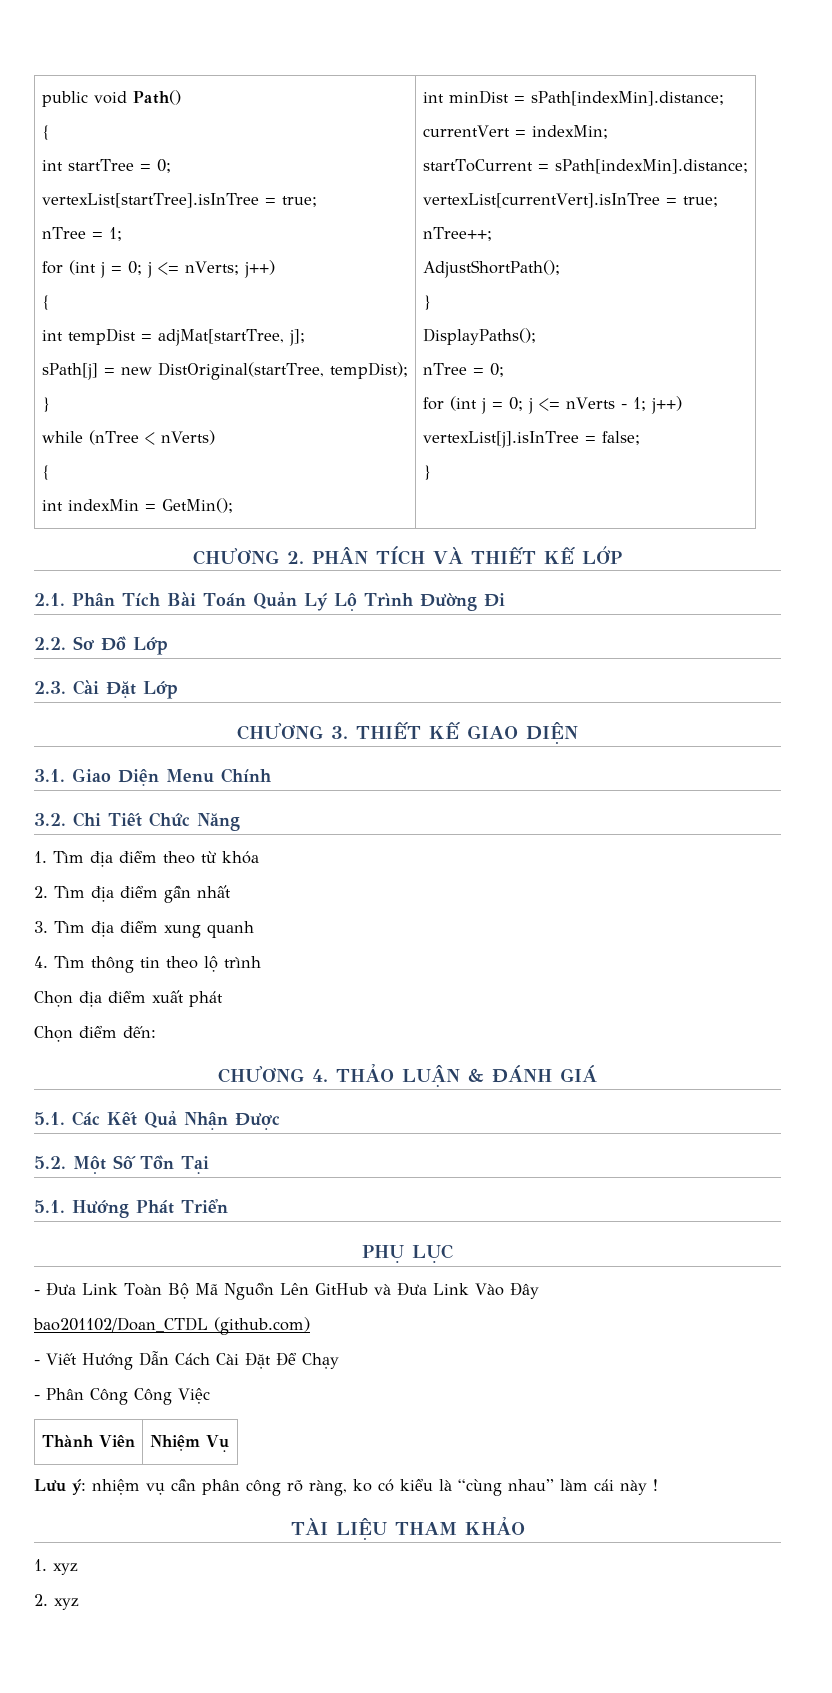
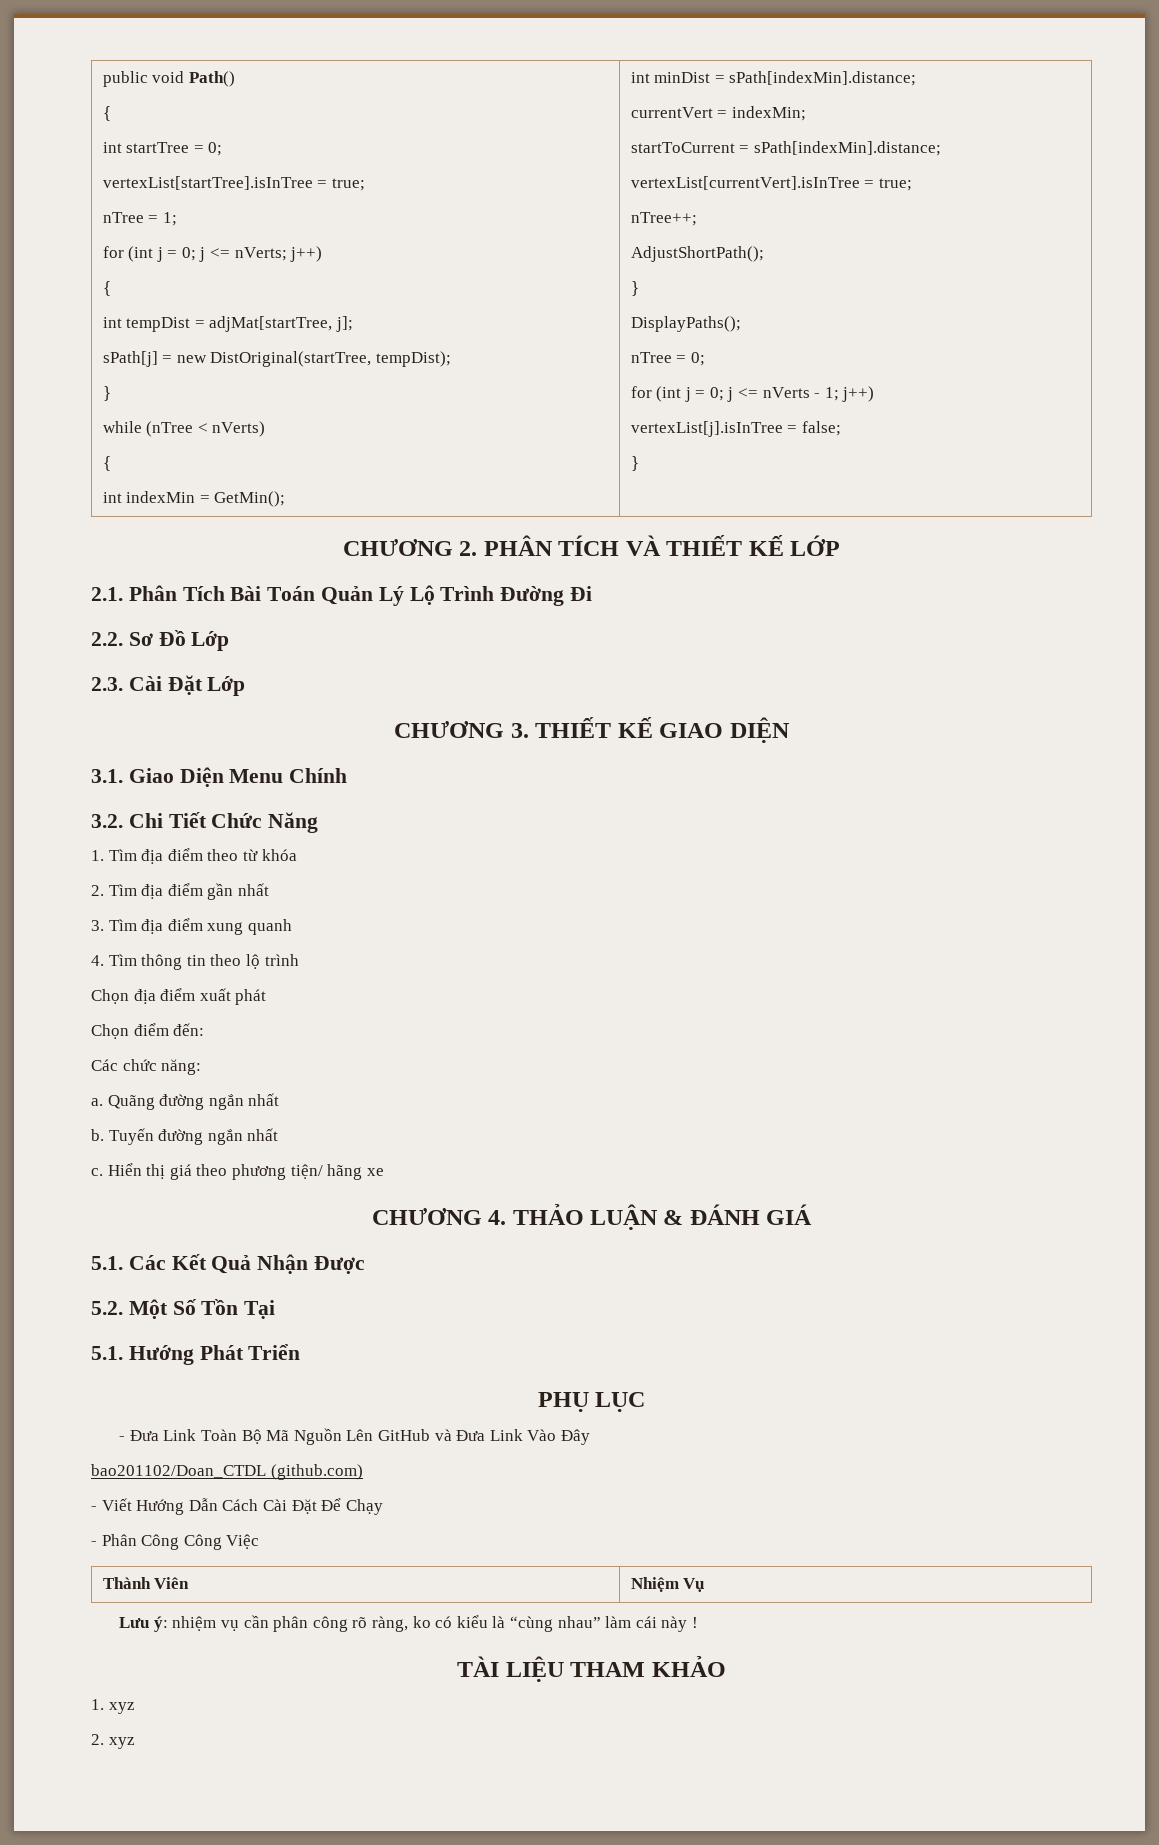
(156, 1032) none -> [91,1059,202,1075] [91,1093,280,1110] [91,1128,279,1145] [91,1163,384,1180] // Các chức năng: // a. Quãng đường ngắn nhất // b. Tuyến đường ngắn nhất // c. Hiển thị giá theo phương tiện/ hãng xe

